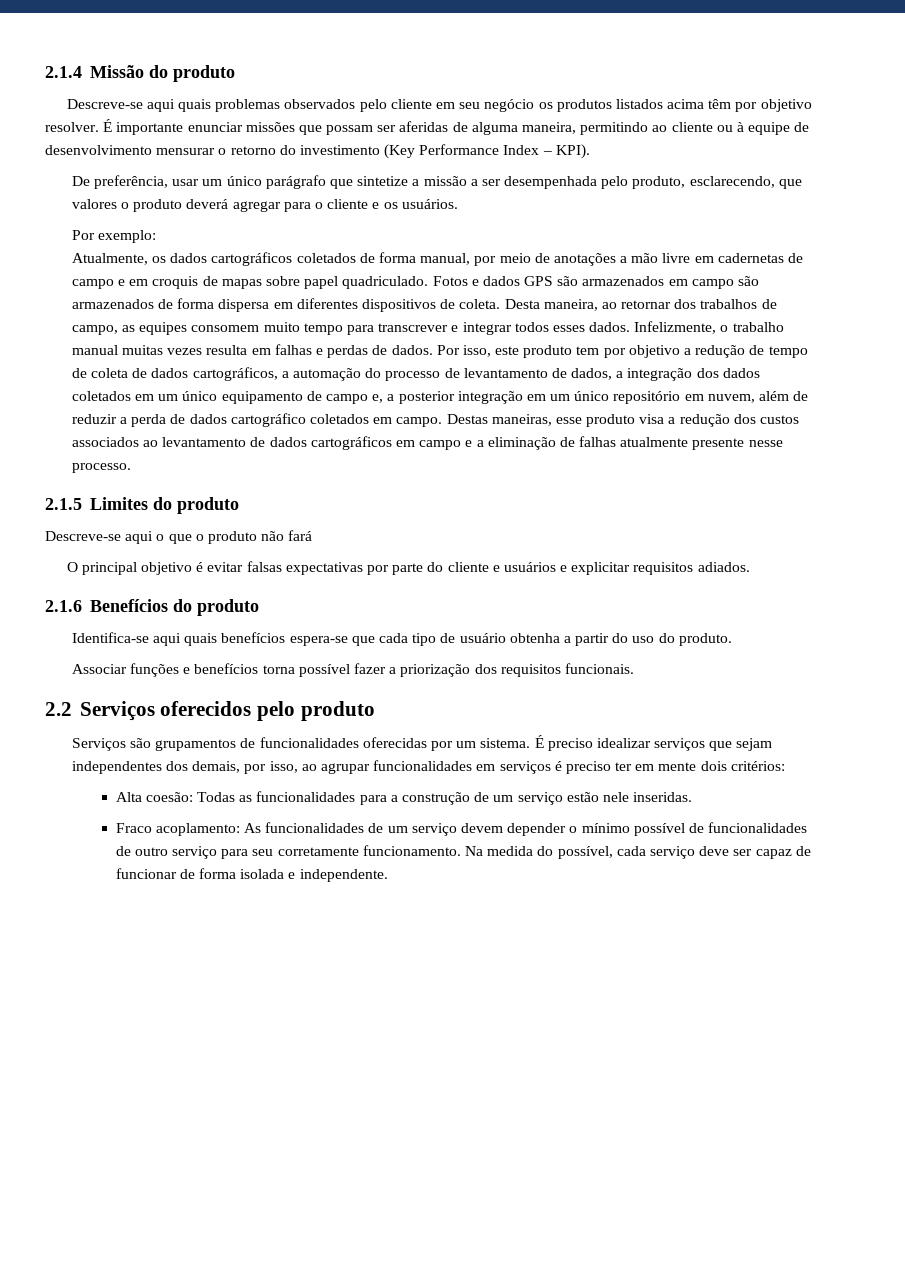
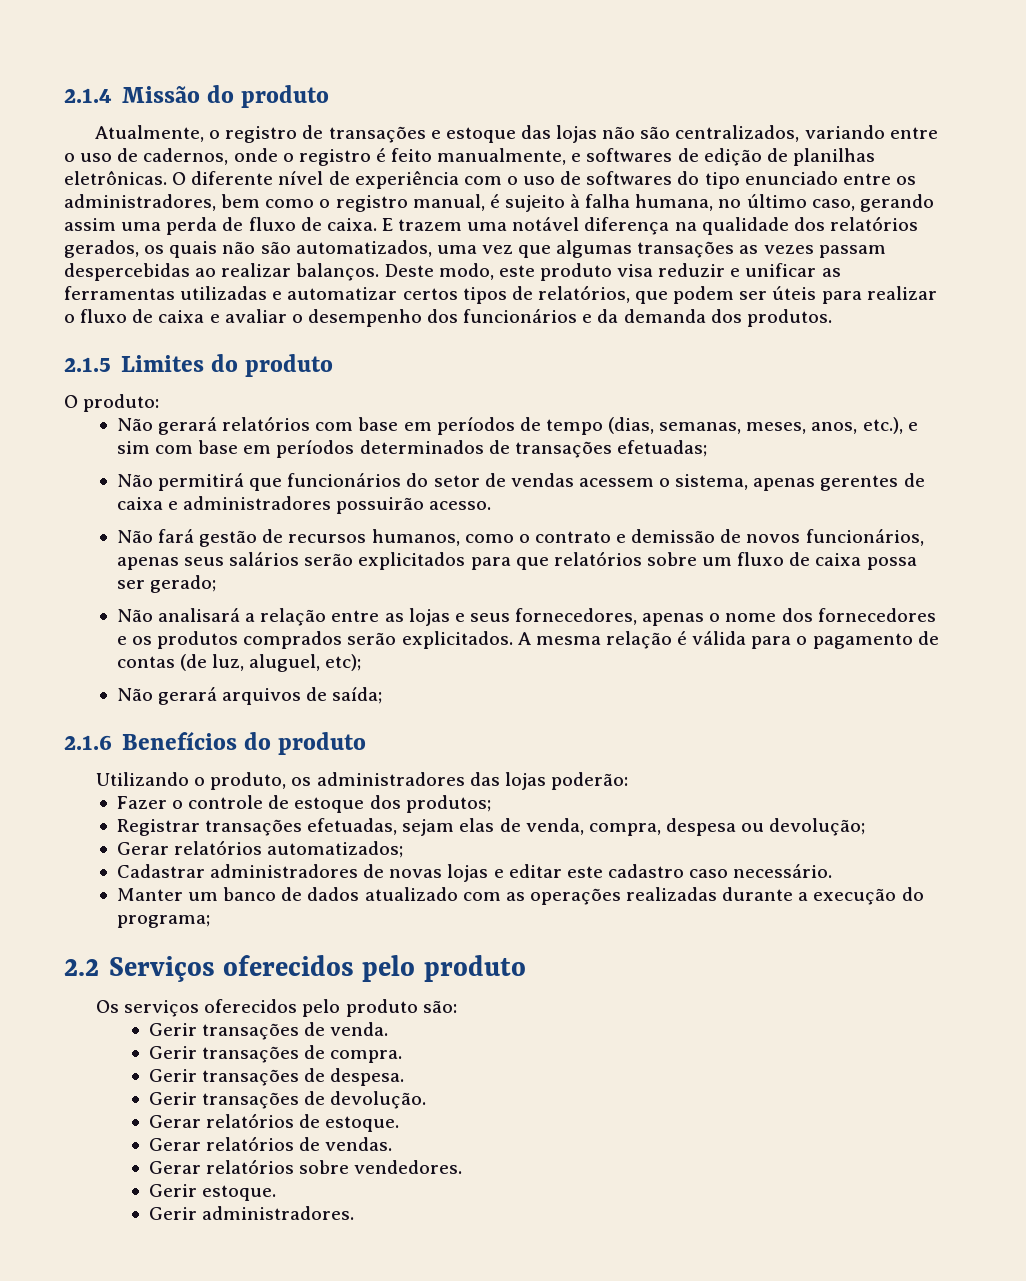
[66,99,812,112] [45,119,810,135] [45,144,590,159] [71,175,802,189] [71,199,458,212] [71,230,157,243] [71,252,803,266] [71,276,759,289] [71,298,777,312] [71,321,784,335] [71,344,808,358] [71,367,760,381] [71,391,809,404] [71,413,799,427] [71,436,783,450] [71,463,131,473] [45,497,239,514] [45,530,313,544] [66,561,750,575] [45,599,259,616] [71,632,732,646] [71,663,634,677] Descreve-se aqui quais problemas observados pelo cliente em seu negócio os produtos listados acima têm por objetivo resolver. É importante enunciar missões que possam ser aferidas de alguma maneira, permitindo ao cliente ou à equipe de desenvolvimento mensurar o retorno do investimento (Key Performance Index – KPI). // De preferência, usar um único parágrafo que sintetize a missão a ser desempenhada pelo produto, esclarecendo, que valores o produto deverá agregar para o cliente e os usuários. // Por exemplo: // Atualmente, os dados cartográficos coletados de forma manual, por meio de anotações a mão livre em cadernetas de campo e em croquis de mapas sobre papel quadriculado. Fotos e dados GPS são armazenados em campo são armazenados de forma dispersa em diferentes dispositivos de coleta. Desta maneira, ao retornar dos trabalhos de campo, as equipes consomem muito tempo para transcrever e integrar todos esses dados. Infelizmente, o trabalho manual muitas vezes resulta em falhas e perdas de dados. Por isso, este produto tem por objetivo a redução de tempo de coleta de dados cartográficos, a automação do processo de levantamento de dados, a integração dos dados coletados em um único equipamento de campo e, a posterior integração em um único repositório em nuvem, além de reduzir a perda de dados cartográfico coletados em campo. Destas maneiras, esse produto visa a redução dos custos associados ao levantamento de dados cartográficos em campo e a eliminação de falhas atualmente presente nesse processo. // 2.1.5 Limites do produto // Descreve-se aqui o que o produto não fará // O principal objetivo é evitar falsas expectativas por parte do cliente e usuários e explicitar requisitos adiados. // 2.1.6 Benefícios do produto // Identifica-se aqui quais benefícios espera-se que cada tipo de usuário obtenha a partir do uso do produto. // Associar funções e benefícios torna possível fazer a priorização dos requisitos funcionais. -> [94,125,938,143] [64,148,875,166] [64,171,916,189] [64,194,934,212] [64,216,918,235] [64,240,886,258] [64,263,841,281] [64,285,937,304] [64,309,832,327] [64,354,333,377] [64,394,160,412] [116,416,918,435] [116,440,707,458] [116,473,925,491] [116,496,492,514] [116,529,924,547] [116,551,917,570] [116,575,217,593] [116,608,936,626] [116,631,939,649] [116,654,362,672] [116,687,383,705] [64,731,366,755] [96,772,628,790] [116,795,491,813] [116,818,866,836] [116,840,404,858] [116,864,833,882] [116,887,924,905] [116,915,210,928] Atualmente, o registro de transações e estoque das lojas não são centralizados, variando entre o uso de cadernos, onde o registro é feito manualmente, e softwares de edição de planilhas eletrônicas. O diferente nível de experiência com o uso de softwares do tipo enunciado entre os administradores, bem como o registro manual, é sujeito à falha humana, no último caso, gerando assim uma perda de fluxo de caixa. E trazem uma notável diferença na qualidade dos relatórios gerados, os quais não são automatizados, uma vez que algumas transações as vezes passam despercebidas ao realizar balanços. Deste modo, este produto visa reduzir e unificar as ferramentas utilizadas e automatizar certos tipos de relatórios, que podem ser úteis para realizar o fluxo de caixa e avaliar o desempenho dos funcionários e da demanda dos produtos. // 2.1.5 Limites do produto // O produto: // Não gerará relatórios com base em períodos de tempo (dias, semanas, meses, anos, etc.), e sim com base em períodos determinados de transações efetuadas; // Não permitirá que funcionários do setor de vendas acessem o sistema, apenas gerentes de caixa e administradores possuirão acesso. // Não fará gestão de recursos humanos, como o contrato e demissão de novos funcionários, apenas seus salários serão explicitados para que relatórios sobre um fluxo de caixa possa ser gerado; // Não analisará a relação entre as lojas e seus fornecedores, apenas o nome dos fornecedores e os produtos comprados serão explicitados. A mesma relação é válida para o pagamento de contas (de luz, aluguel, etc); // Não gerará arquivos de saída; // 2.1.6 Benefícios do produto // Utilizando o produto, os administradores das lojas poderão: // Fazer o controle de estoque dos produtos; // Registrar transações efetuadas, sejam elas de venda, compra, despesa ou devolução; // Gerar relatórios automatizados; // Cadastrar administradores de novas lojas e editar este cadastro caso necessário. // Manter um banco de dados atualizado com as operações realizadas durante a execução do programa;
[71,735,773,751] [71,760,785,774] [115,791,693,805] [115,822,808,836] [115,845,811,859] [115,868,388,882] Serviços são grupamentos de funcionalidades oferecidas por um sistema. É preciso idealizar serviços que sejam independentes dos demais, por isso, ao agrupar funcionalidades em serviços é preciso ter em mente dois critérios: // Alta coesão: Todas as funcionalidades para a construção de um serviço estão nele inseridas. // Fraco acoplamento: As funcionalidades de um serviço devem depender o mínimo possível de funcionalidades de outro serviço para seu corretamente funcionamento. Na medida do possível, cada serviço deve ser capaz de funcionar de forma isolada e independente. -> [96,999,457,1017] [148,1022,389,1040] [148,1045,403,1063] [148,1068,405,1086] [148,1091,427,1109] [148,1113,400,1132] [148,1136,393,1151] [148,1159,463,1174] [148,1184,277,1201] [148,1206,355,1220] Os serviços oferecidos pelo produto são: // Gerir transações de venda. // Gerir transações de compra. // Gerir transações de despesa. // Gerir transações de devolução. // Gerar relatórios de estoque. // Gerar relatórios de vendas. // Gerar relatórios sobre vendedores. // Gerir estoque. // Gerir administradores.

